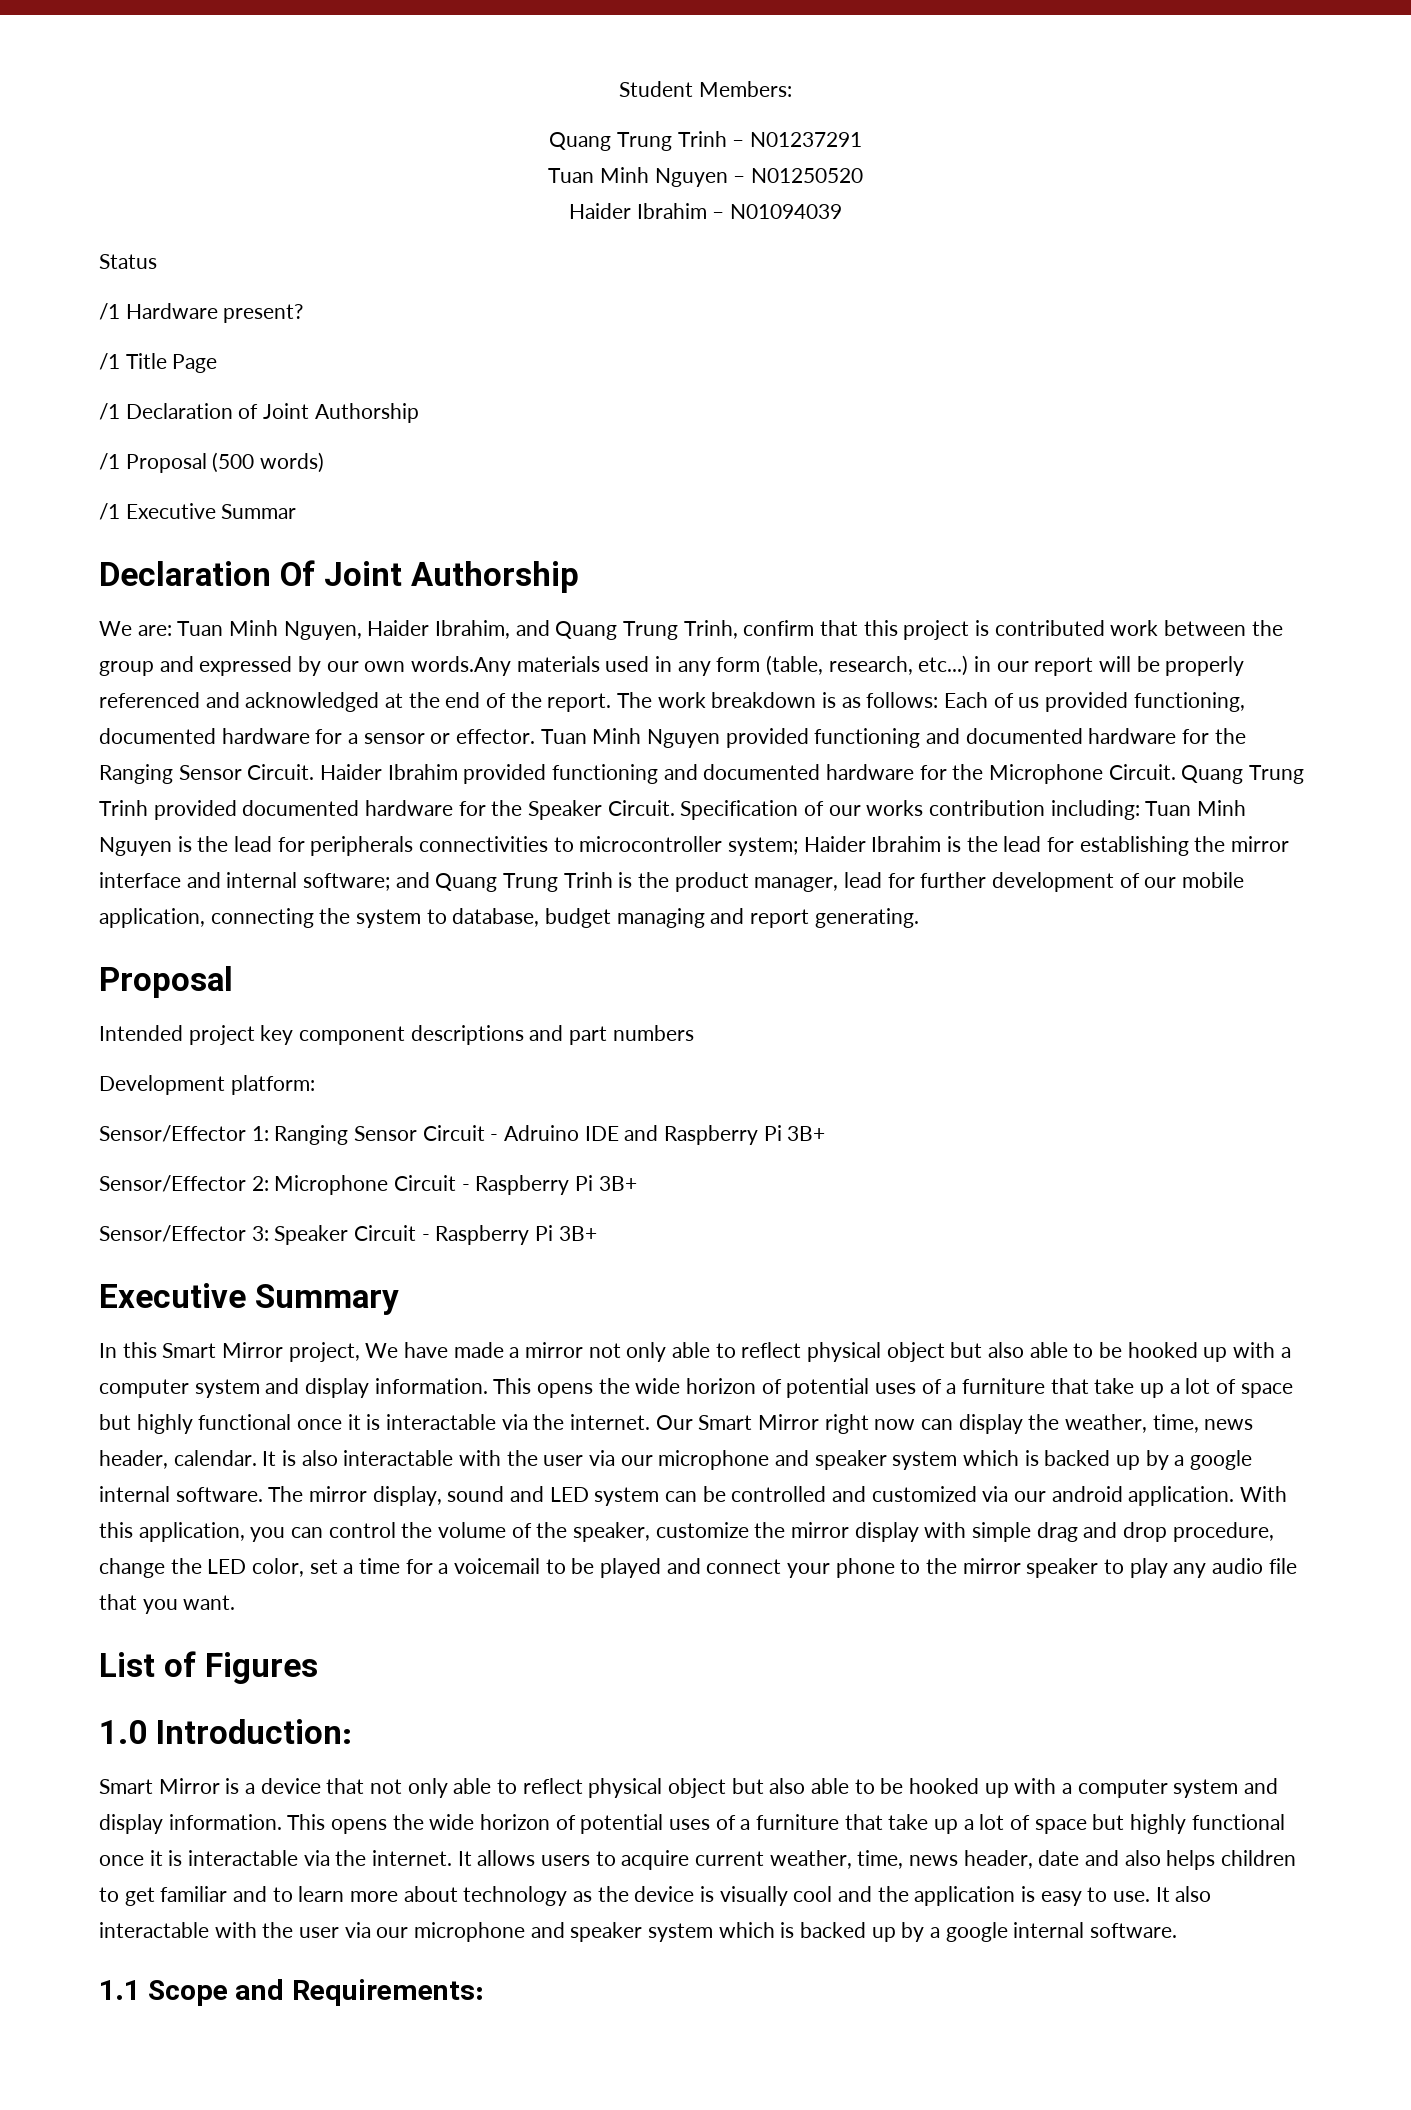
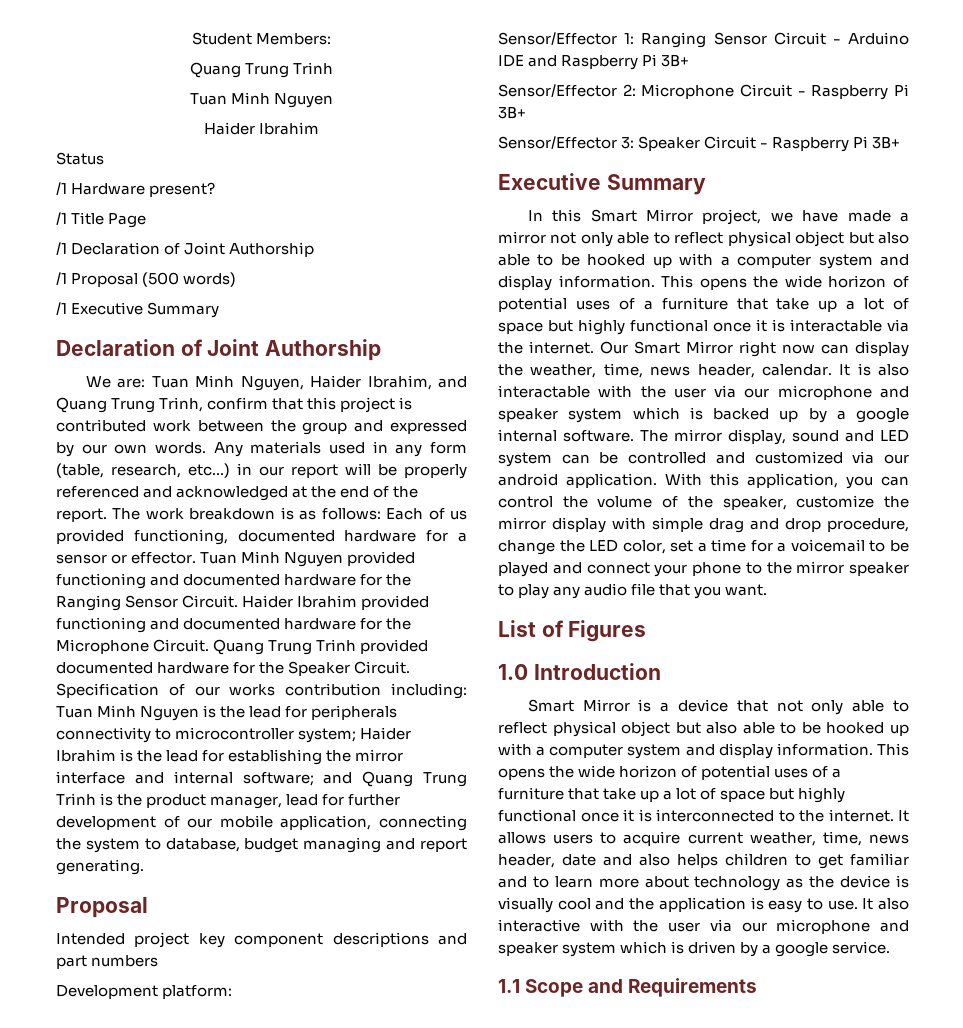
[732,132,862,147] [548,167,863,187] [568,203,843,219] – N01237291 // Tuan Minh Nguyen – N01250520 // Haider Ibrahim – N01094039 -> [189,92,334,108] [203,122,320,135] // Tuan Minh Nguyen // Haider Ibrahim
[221,504,297,519] [99,560,315,586] Summar // Declaration Of -> [147,302,220,318] [56,339,203,356] Summary // Declaration of
[411,656,512,676] words.Any -> [155,442,243,457] words. Any
[419,836,549,852] connectivities -> [56,727,151,743] connectivity
[504,1125,580,1141] Adruino -> [848,32,909,45] Arduino
[365,1343,399,1358] We -> [770,212,793,222] we
[155,1719,352,1744] Introduction: -> [533,663,661,680] Introduction
[188,1850,330,1866] interactable via -> [656,809,795,822] interconnected to
[99,1922,209,1938] interactable -> [498,919,580,932] interactive
[800,1922,1178,1942] backed up by a google internal software. -> [688,941,891,957] driven by a google service.
[292,1979,485,2006] Requirements: -> [628,978,758,997] Requirements

